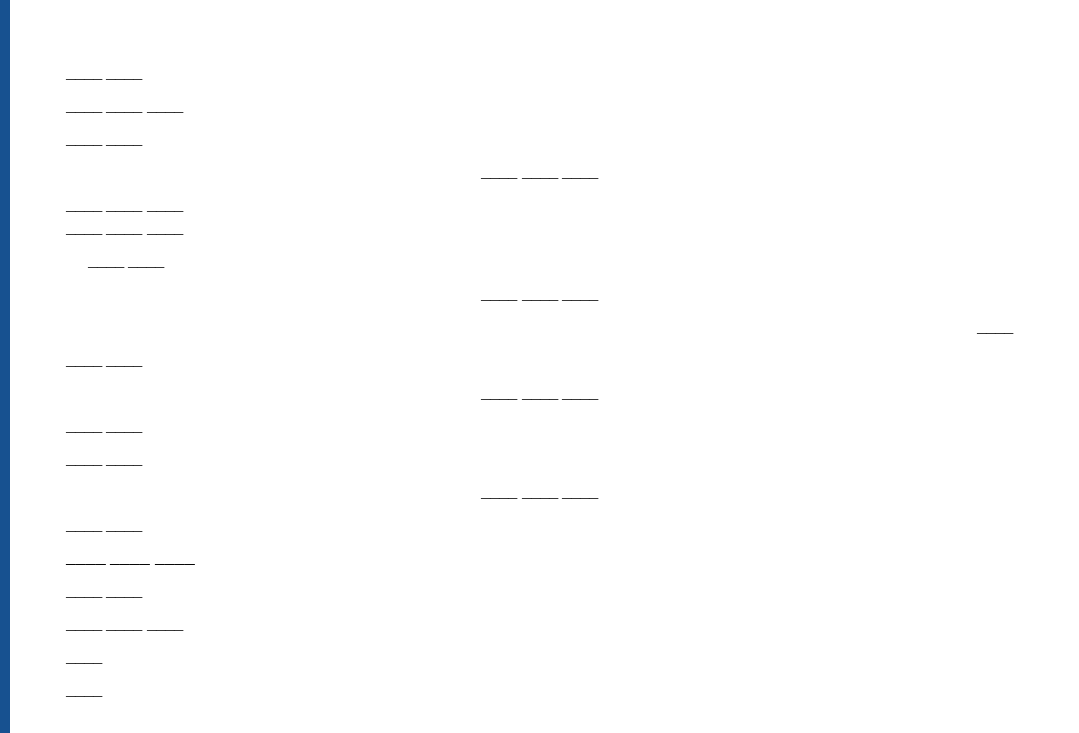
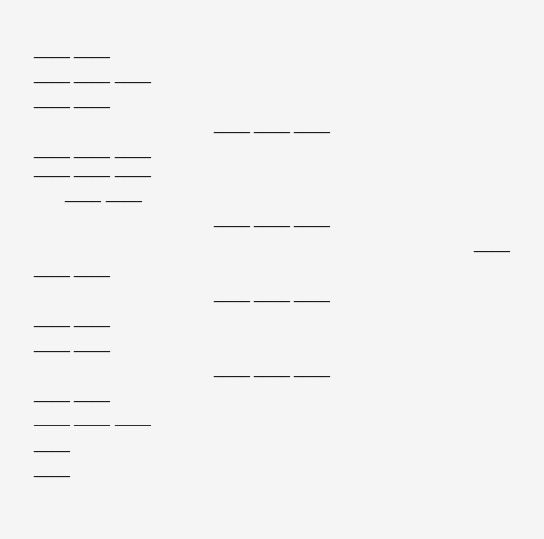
[65,597,144,598] [65,630,184,631] // ____ ____ // ____ ____ ____ -> (152, 425) none

